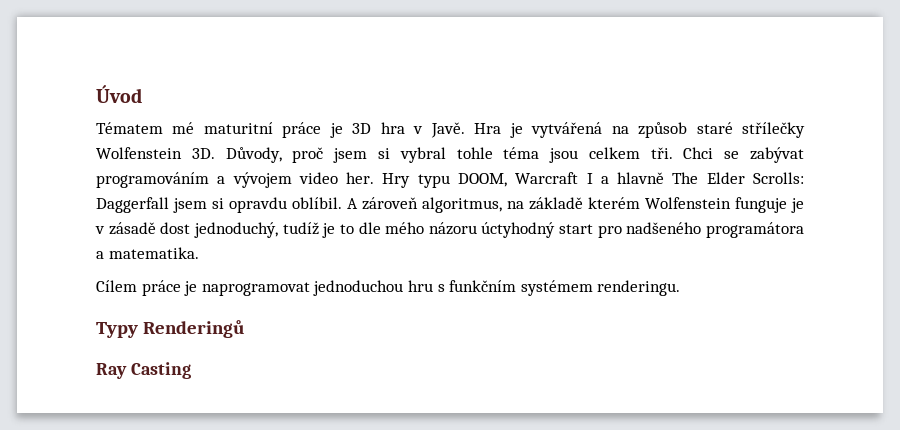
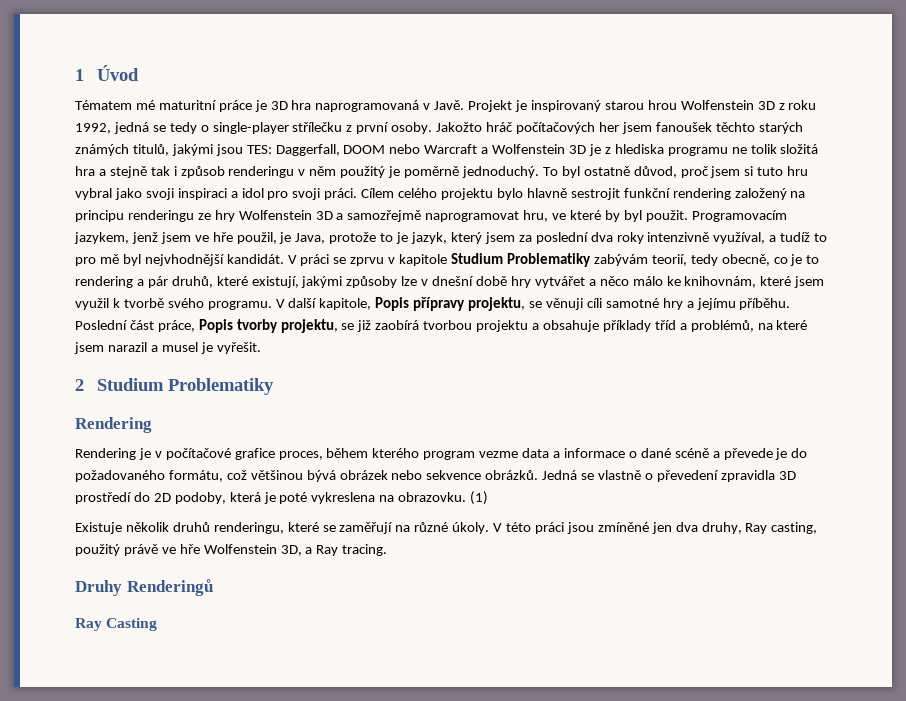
(96, 94) none -> [75,69,84,81] 1
(405, 128) none -> [315,100,420,112] naprogramovaná
[474,122,805,138] [96,147,805,163] [96,172,805,188] [96,197,804,213] [95,222,804,238] [96,247,199,259] [96,280,681,296] [96,322,138,338] Hra je vytvářená na způsob staré střílečky Wolfenstein 3D. Důvody, proč jsem si vybral tohle téma jsou celkem tři. Chci se zabývat programováním a vývojem video her. Hry typu DOOM, Warcraft I a hlavně The Elder Scrolls: Daggerfall jsem si opravdu oblíbil. A zároveň algoritmus, na základě kterém Wolfenstein funguje je v zásadě dost jednoduchý, tudíž je to dle mého názoru úctyhodný start pro nadšeného programátora a matematika. // Cílem práce je naprogramovat jednoduchou hru s funkčním systémem renderingu. // Typy -> [468,100,817,112] [75,122,803,134] [75,144,819,156] [75,166,809,178] [75,188,806,200] [75,210,787,222] [74,232,828,244] [75,253,820,267] [75,276,825,288] [75,297,791,311] [75,319,808,333] [74,342,261,354] [75,378,274,395] [75,417,152,433] [75,448,808,460] [75,470,796,482] [75,491,489,505] [75,522,818,534] [75,544,388,556] [75,580,122,596] Projekt je inspirovaný starou hrou Wolfenstein 3D z roku 1992, jedná se tedy o single-player střílečku z první osoby. Jakožto hráč počítačových her jsem fanoušek těchto starých známých titulů, jakými jsou TES: Daggerfall, DOOM nebo Warcraft a Wolfenstein 3D je z hlediska programu ne tolik složitá hra a stejně tak i způsob renderingu v něm použitý je poměrně jednoduchý. To byl ostatně důvod, proč jsem si tuto hru vybral jako svoji inspiraci a idol pro svoji práci. Cílem celého projektu bylo hlavně sestrojit funkční rendering založený na principu renderingu ze hry Wolfenstein 3D a samozřejmě naprogramovat hru, ve které by byl použit. Programovacím jazykem, jenž jsem ve hře použil, je Java, protože to je jazyk, který jsem za poslední dva roky intenzivně využíval, a tudíž to pro mě byl nejvhodnější kandidát. V práci se zprvu v kapitole Studium Problematiky zabývám teorií, tedy obecně, co je to rendering a pár druhů, které existují, jakými způsoby lze v dnešní době hry vytvářet a něco málo ke knihovnám, které jsem využil k tvorbě svého programu. V další kapitole, Popis přípravy projektu, se věnuji cíli samotné hry a jejímu příběhu. Poslední část práce, Popis tvorby projektu, se již zaobírá tvorbou projektu a obsahuje příklady tříd a problémů, na které jsem narazil a musel je vyřešit. // 2 Studium Problematiky // Rendering // Rendering je v počítačové grafice proces, během kterého program vezme data a informace o dané scéně a převede je do požadovaného formátu, což většinou bývá obrázek nebo sekvence obrázků. Jedná se vlastně o převedení zpravidla 3D prostředí do 2D podoby, která je poté vykreslena na obrazovku. (1) // Existuje několik druhů renderingu, které se zaměřují na různé úkoly. V této práci jsou zmíněné jen dva druhy, Ray casting, použitý právě ve hře Wolfenstein 3D, a Ray tracing. // Druhy

